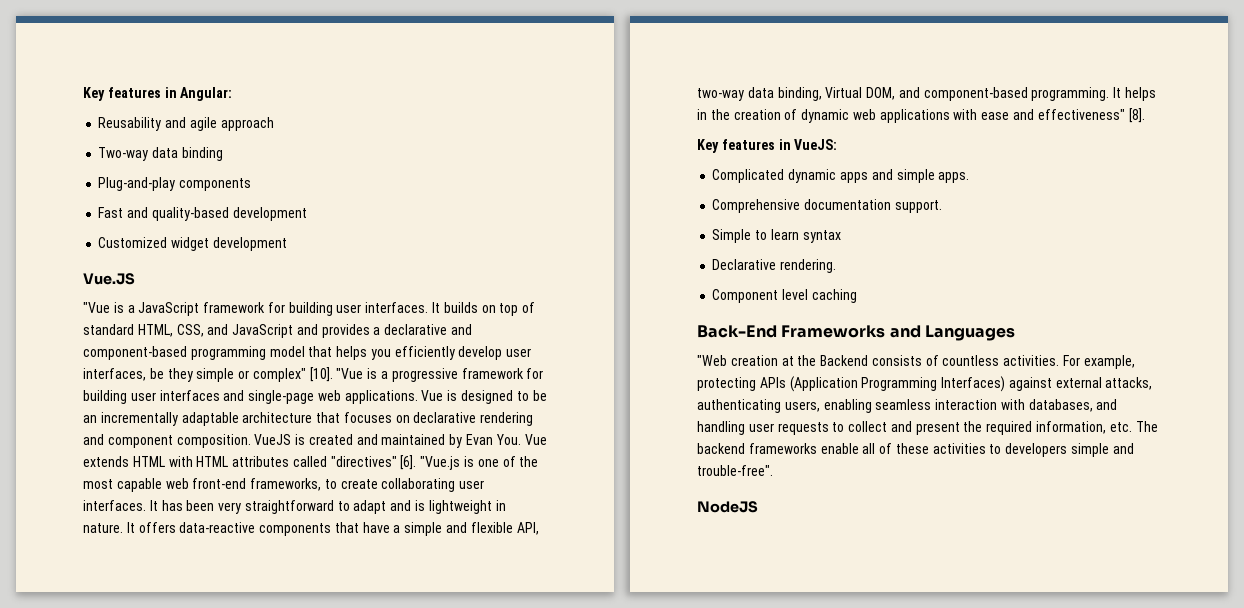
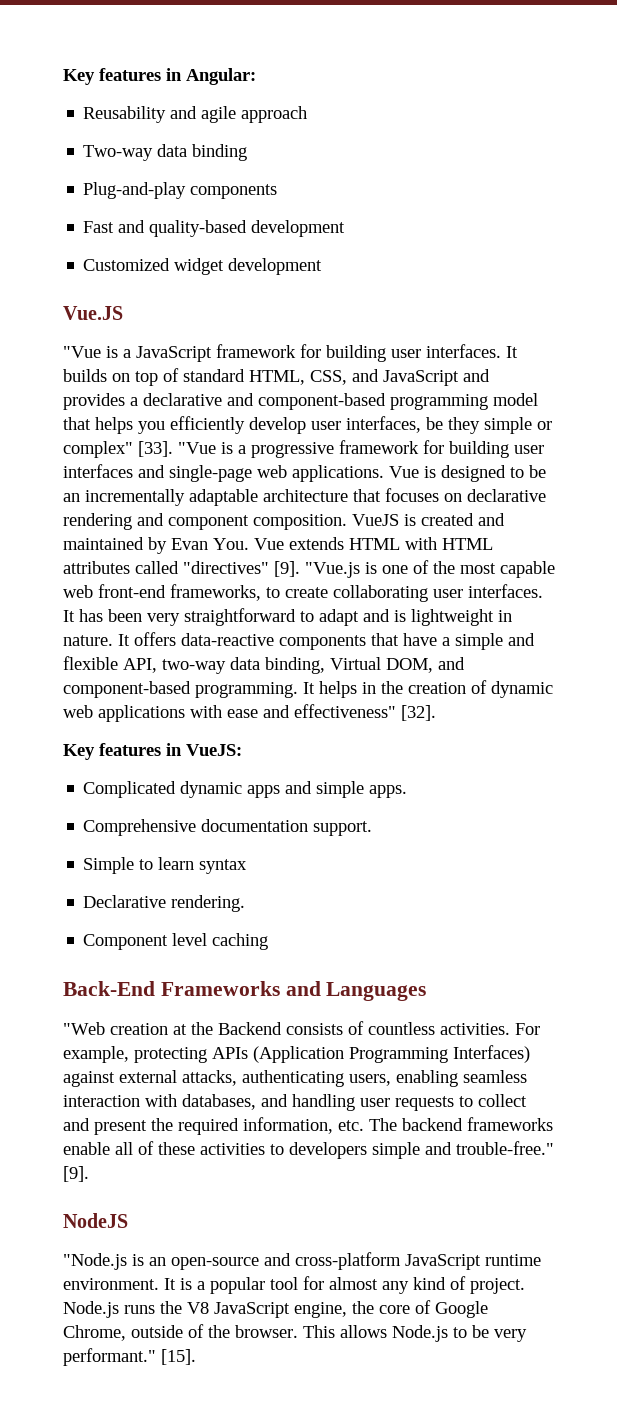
[309,367,333,382] [10]. -> [138,441,173,457] [33].
[400,455,417,470] [6]. -> [274,561,300,577] [9].
[1128,108,1145,123] [8]. -> [401,705,436,721] [32].
[697,465,773,476] trouble-free". -> [456,1141,554,1155] [63,1166,89,1182] trouble-free." [9].
(758, 507) none -> [63,1252,541,1270] [63,1276,525,1294] [63,1300,488,1318] [63,1324,527,1342] [63,1348,196,1366] // "Node.js is an open-source and cross-platform JavaScript runtime environment. It is a popular tool for almost any kind of project. Node.js runs the V8 JavaScript engine, the core of Google Chrome, outside of the browser. This allows Node.js to be very performant." [15].

